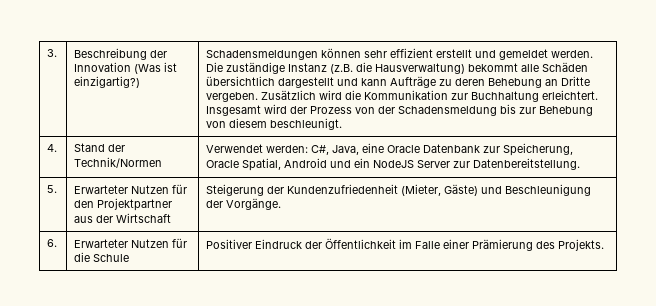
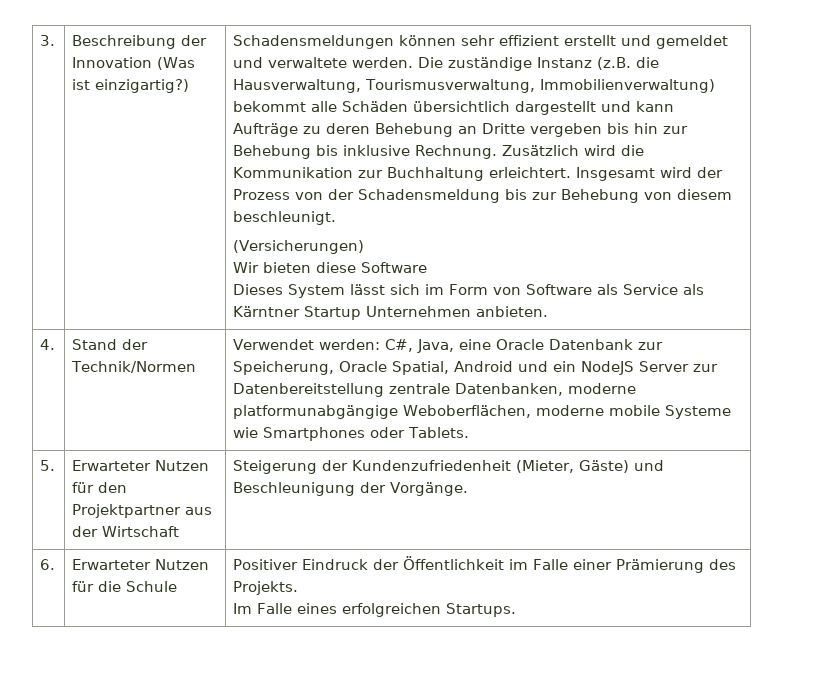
(549, 54) none -> [233,57,348,68] und verwaltete
[375,63,466,74] Hausverwaltung) -> [233,79,716,93] Hausverwaltung, Tourismusverwaltung, Immobilienverwaltung)
[206,92,259,102] vergeben. -> [530,123,689,137] [233,145,498,159] vergeben bis hin zur Behebung bis inklusive Rechnung.
(343, 124) none -> [233,240,365,254] [233,262,428,273] [233,284,705,298] [233,306,549,320] // (Versicherungen) // Wir bieten diese Software // Dieses System lässt sich im Form von Software als Service als Kärntner Startup Unternehmen anbieten.
[473,158,581,170] Datenbereitstellung. -> [233,383,637,397] [233,405,732,419] [233,427,470,441] Datenbereitstellung zentrale Datenbanken, moderne platformunabgängige Weboberflächen, moderne mobile Systeme wie Smartphones oder Tablets.
(605, 245) none -> [233,603,517,617] // Im Falle eines erfolgreichen Startups.

